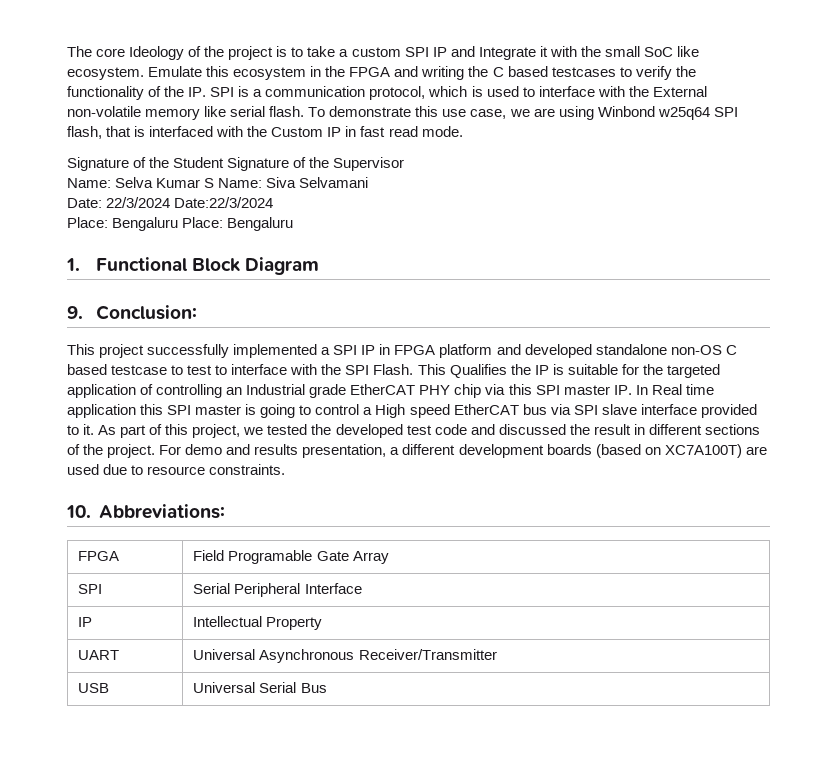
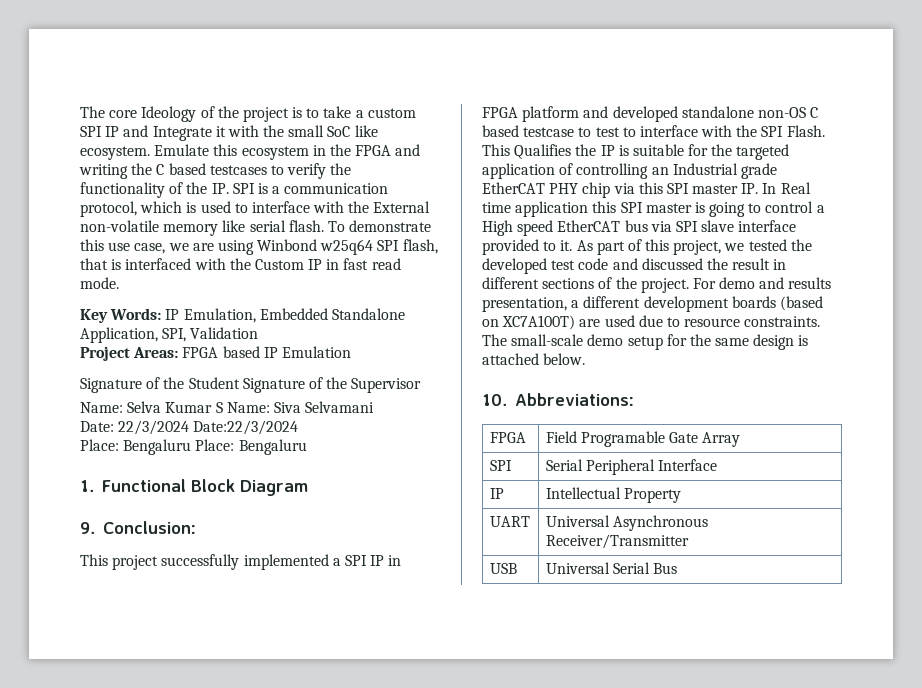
(463, 131) none -> [80,308,405,323] [80,327,259,343] [80,346,351,361] // Key Words: IP Emulation, Embedded Standalone Application, SPI, Validation // Project Areas: FPGA based IP Emulation
(286, 469) none -> [482,334,809,350] [482,353,586,365] The small-scale demo setup for the same design is attached below.

